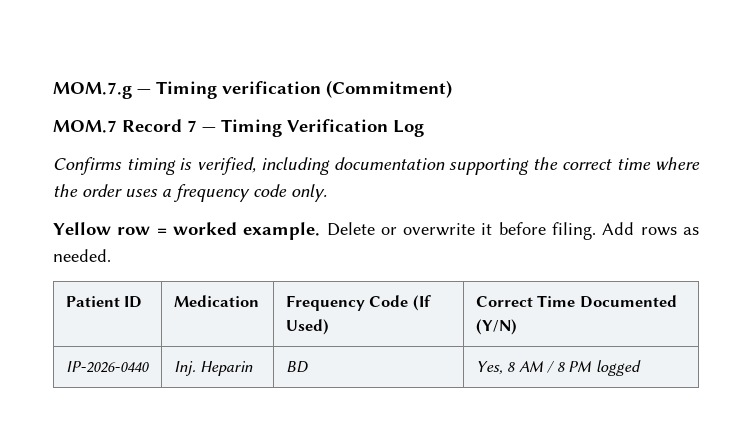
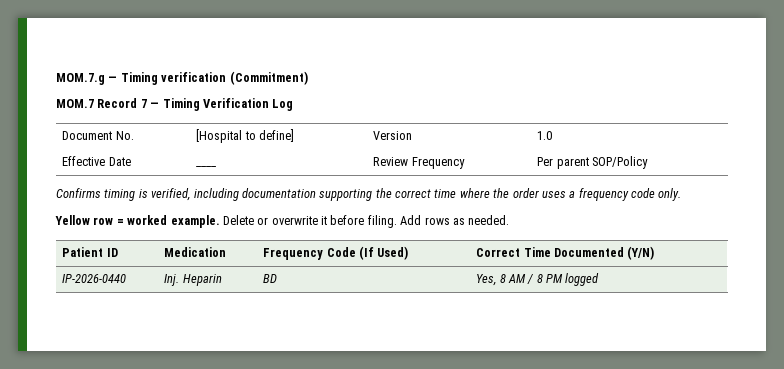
(424, 128) none -> [62,131,134,140] [196,129,294,143] [373,131,413,140] [537,131,553,140] [62,156,131,166] [196,166,217,167] [373,157,465,169] [537,156,648,169] // Document No. | [Hospital to define] | Version | 1.0 // Effective Date | ____ | Review Frequency | Per parent SOP/Policy

